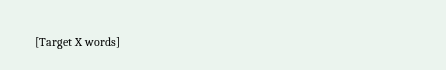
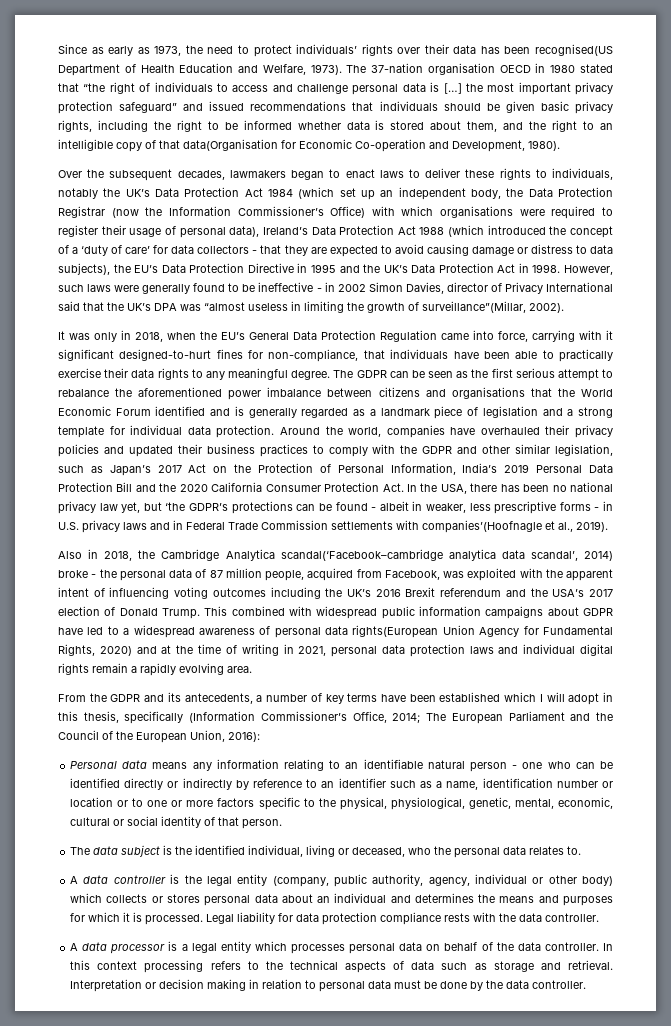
[35,37,121,49] [Target X words] -> [58,44,613,57] [58,63,613,76] [58,82,613,95] [58,101,613,114] [58,120,613,132] [58,139,560,152] [58,168,613,181] [58,187,613,200] [58,206,613,219] [58,225,614,238] [58,244,613,257] [58,263,613,275] [58,282,613,294] [58,301,564,313] [58,330,613,342] [58,349,614,362] [58,368,614,381] [58,387,613,400] [58,406,614,419] [58,425,613,438] [58,444,614,457] [58,463,613,476] [58,482,613,494] [58,501,613,514] [58,520,608,533] [58,549,614,561] [58,568,613,581] [58,587,613,599] [58,606,613,619] [58,625,613,638] [58,644,613,657] [58,663,252,676] [58,692,613,705] [58,711,614,724] [58,730,260,743] [70,759,613,772] [70,778,613,790] [70,797,613,810] [70,816,283,829] [70,845,582,858] [70,874,614,887] [70,893,613,906] [70,912,600,925] [70,941,614,954] [70,960,613,973] [70,979,587,992] Since as early as 1973, the need to protect individuals’ rights over their data has been recognised(US Department of Health Education and Welfare, 1973). The 37-nation organisation OECD in 1980 stated that “the right of individuals to access and challenge personal data is […] the most important privacy protection safeguard” and issued recommendations that individuals should be given basic privacy rights, including the right to be informed whether data is stored about them, and the right to an intelligible copy of that data(Organisation for Economic Co-operation and Development, 1980). // Over the subsequent decades, lawmakers began to enact laws to deliver these rights to individuals, notably the UK’s Data Protection Act 1984 (which set up an independent body, the Data Protection Registrar (now the Information Commissioner’s Office) with which organisations were required to register their usage of personal data), Ireland’s Data Protection Act 1988 (which introduced the concept of a ‘duty of care’ for data collectors - that they are expected to avoid causing damage or distress to data subjects), the EU’s Data Protection Directive in 1995 and the UK’s Data Protection Act in 1998. However, such laws were generally found to be ineffective - in 2002 Simon Davies, director of Privacy International said that the UK’s DPA was “almost useless in limiting the growth of surveillance”(Millar, 2002). // It was only in 2018, when the EU’s General Data Protection Regulation came into force, carrying with it significant designed-to-hurt fines for non-compliance, that individuals have been able to practically exercise their data rights to any meaningful degree. The GDPR can be seen as the first serious attempt to rebalance the aforementioned power imbalance between citizens and organisations that the World Economic Forum identified and is generally regarded as a landmark piece of legislation and a strong template for individual data protection. Around the world, companies have overhauled their privacy policies and updated their business practices to comply with the GDPR and other similar legislation, such as Japan’s 2017 Act on the Protection of Personal Information, India’s 2019 Personal Data Protection Bill and the 2020 California Consumer Protection Act. In the USA, there has been no national privacy law yet, but ‘the GDPR’s protections can be found - albeit in weaker, less prescriptive forms - in U.S. privacy laws and in Federal Trade Commission settlements with companies’(Hoofnagle et al., 2019). // Also in 2018, the Cambridge Analytica scandal(‘Facebook–cambridge analytica data scandal’, 2014) broke - the personal data of 87 million people, acquired from Facebook, was exploited with the apparent intent of influencing voting outcomes including the UK’s 2016 Brexit referendum and the USA’s 2017 election of Donald Trump. This combined with widespread public information campaigns about GDPR have led to a widespread awareness of personal data rights(European Union Agency for Fundamental Rights, 2020) and at the time of writing in 2021, personal data protection laws and individual digital rights remain a rapidly evolving area. // From the GDPR and its antecedents, a number of key terms have been established which I will adopt in this thesis, specifically (Information Commissioner’s Office, 2014; The European Parliament and the Council of the European Union, 2016): // Personal data means any information relating to an identifiable natural person - one who can be identified directly or indirectly by reference to an identifier such as a name, identification number or location or to one or more factors specific to the physical, physiological, genetic, mental, economic, cultural or social identity of that person. // The data subject is the identified individual, living or deceased, who the personal data relates to. // A data controller is the legal entity (company, public authority, agency, individual or other body) which collects or stores personal data about an individual and determines the means and purposes for which it is processed. Legal liability for data protection compliance rests with the data controller. // A data processor is a legal entity which processes personal data on behalf of the data controller. In this context processing refers to the technical aspects of data such as storage and retrieval. Interpretation or decision making in relation to personal data must be done by the data controller.

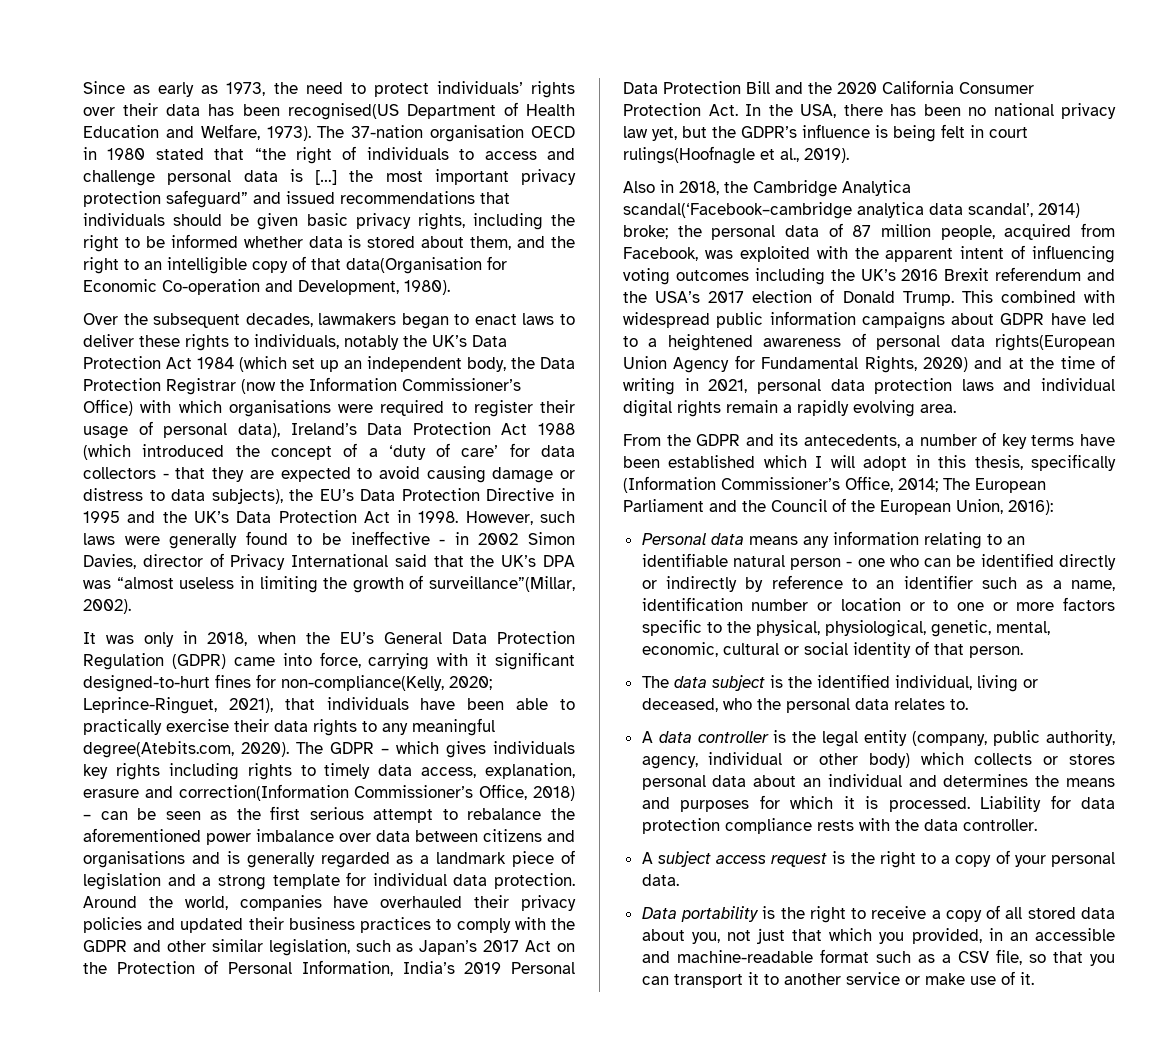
(437, 336) none -> [171,654,226,669] (GDPR)
[268,349,359,362] non-compliance, -> [281,675,492,691] [83,697,273,714] non-compliance(Kelly, 2020; Leprince-Ringuet, 2021),
[291,370,387,380] degree. The GDPR -> [83,741,575,758] [83,763,575,780] [83,784,575,801] [83,814,91,820] degree(Atebits.com, 2020). The GDPR – which gives individuals key rights including rights to timely data access, explanation, erasure and correction(Information Commissioner’s Office, 2018) –
(322, 392) none -> [339,830,410,842] over data
[530,388,613,397] [58,406,206,416] that the World Economic Forum identified -> (185, 859) none
[165,501,613,514] [58,520,542,533] ‘the GDPR’s protections can be found - albeit in weaker, less prescriptive forms - in U.S. privacy laws and in Federal Trade Commission settlements with companies’(Hoofnagle -> [712,124,1028,142] [623,146,755,164] the GDPR’s influence is being felt in court rulings(Hoofnagle
[58,570,97,578] broke - -> [623,225,668,239] broke;
[133,625,195,638] widespread -> [667,334,753,351] heightened
[206,912,276,924] Legal liability -> [980,796,1042,812] Liability
[82,941,614,954] [70,960,613,973] [70,979,587,992] data processor is a legal entity which processes personal data on behalf of the data controller. In this context processing refers to the technical aspects of data such as storage and retrieval. Interpretation or decision making in relation to personal data must be done by the data controller. -> [657,850,1115,868] [641,874,679,886] [641,905,1115,923] [641,928,1115,944] [641,949,1115,966] [641,971,1034,988] subject access request is the right to a copy of your personal data. // Data portability is the right to receive a copy of all stored data about you, not just that which you provided, in an accessible and machine-readable format such as a CSV file, so that you can transport it to another service or make use of it.

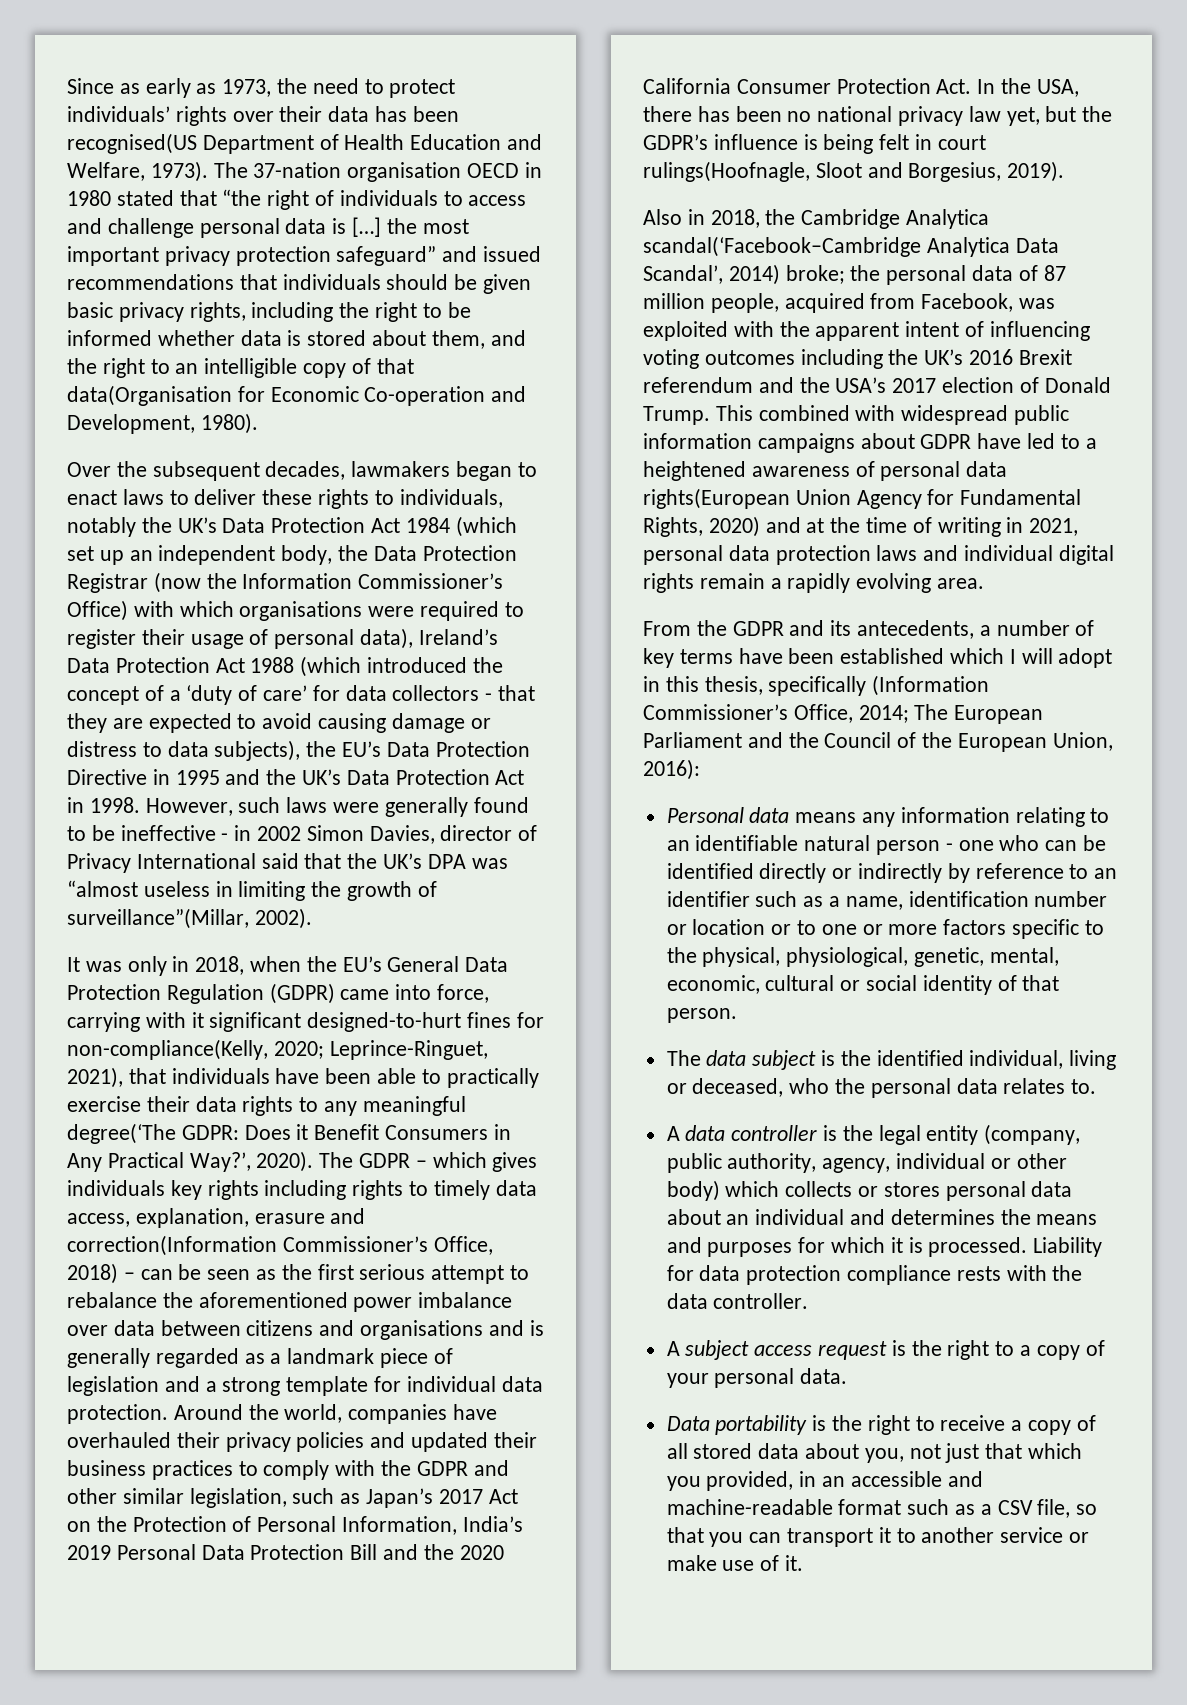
[83,741,234,758] degree(Atebits.com, -> [67,1123,511,1144] [67,1152,251,1172] degree(‘The GDPR: Does it Benefit Consumers in Any Practical Way?’,
[623,146,799,164] rulings(Hoofnagle et al., -> [643,161,1002,182] rulings(Hoofnagle, Sloot and Borgesius,
[623,202,1033,219] scandal(‘Facebook–cambridge analytica data scandal’, -> [643,236,1059,257] [643,265,723,284] scandal(‘Facebook–Cambridge Analytica Data Scandal’,

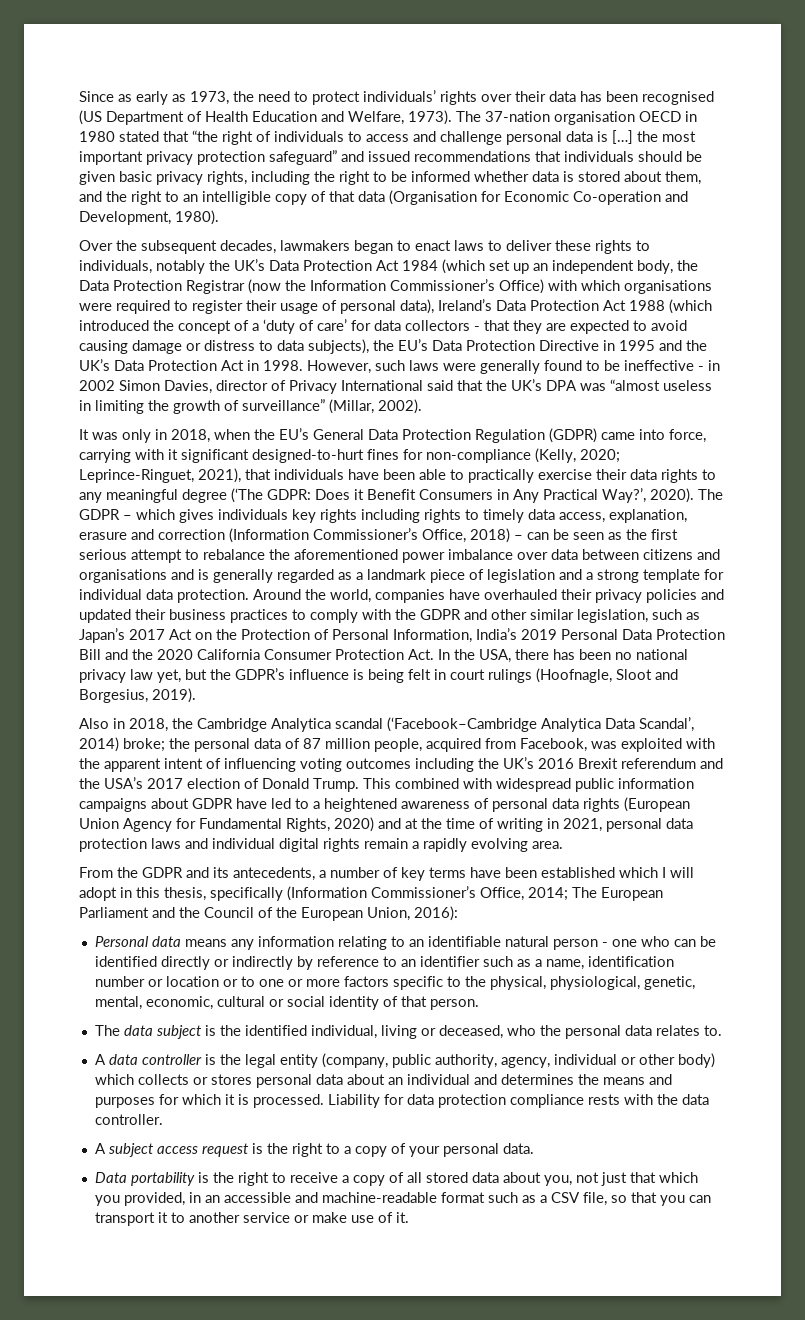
[67,133,197,154] recognised(US -> [642,91,714,105] [79,110,102,125] recognised (US
[67,385,232,406] data(Organisation -> [358,190,477,205] data (Organisation
[67,908,249,929] surveillance”(Millar, -> [242,399,374,414] surveillance” (Millar,
[67,1039,268,1060] non-compliance(Kelly, -> [426,448,576,463] non-compliance (Kelly,
[67,1123,176,1144] degree(‘The -> [182,488,263,503] degree (‘The
[67,1235,277,1256] correction(Information -> [158,528,309,543] correction (Information
[643,161,810,182] rulings(Hoofnagle, -> [488,668,612,683] rulings (Hoofnagle,
[643,236,921,257] scandal(‘Facebook–Cambridge -> [335,717,537,732] scandal (‘Facebook–Cambridge
[643,488,790,509] rights(European -> [583,797,690,812] rights (European

